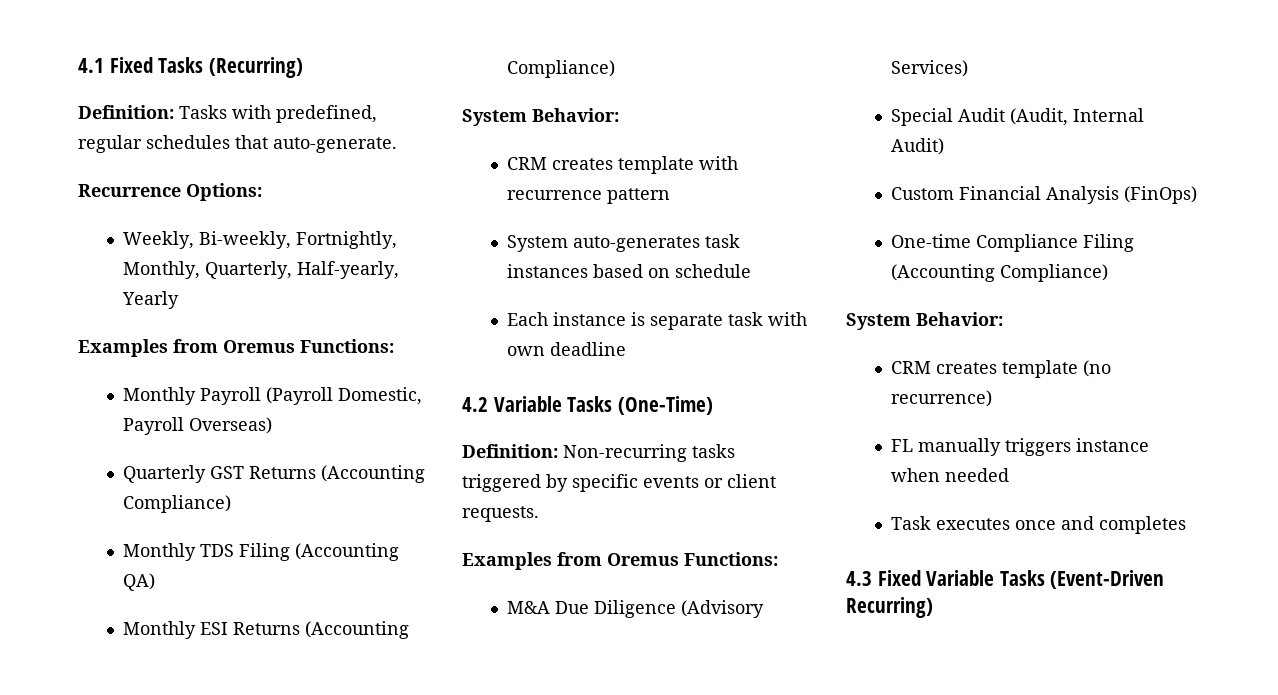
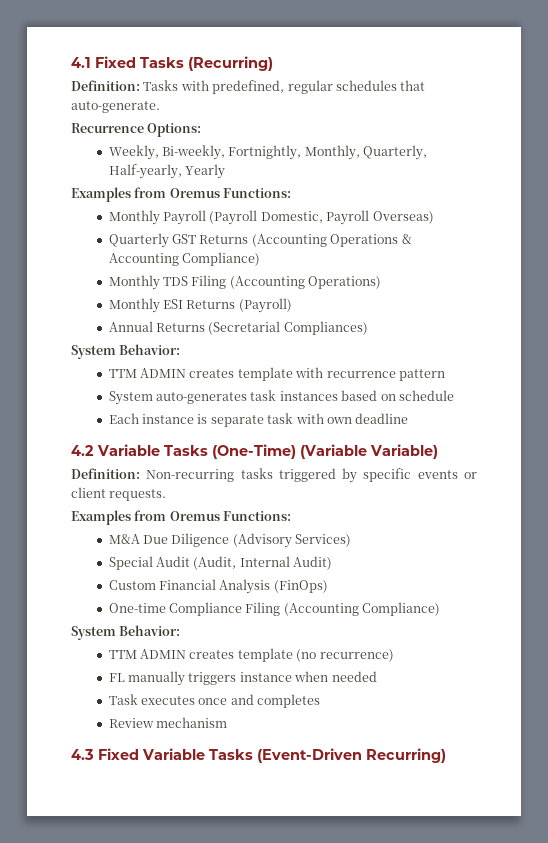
(426, 474) none -> [330,234,412,247] [108,253,179,266] Operations & Accounting
[123,573,156,591] QA) -> [308,276,382,289] Operations)
[305,621,410,639] [507,60,616,78] [462,108,619,126] [507,157,548,170] (Accounting Compliance) // System Behavior: // CRM -> [238,298,292,313] [108,321,368,335] [71,344,181,359] [108,368,187,378] (Payroll) // Annual Returns (Secretarial Compliances) // System Behavior: // TTM ADMIN
(713, 405) none -> [300,444,438,459] (Variable Variable)
[891,361,932,374] CRM -> [108,649,187,659] TTM ADMIN
(1187, 525) none -> [108,717,228,728] // Review mechanism

